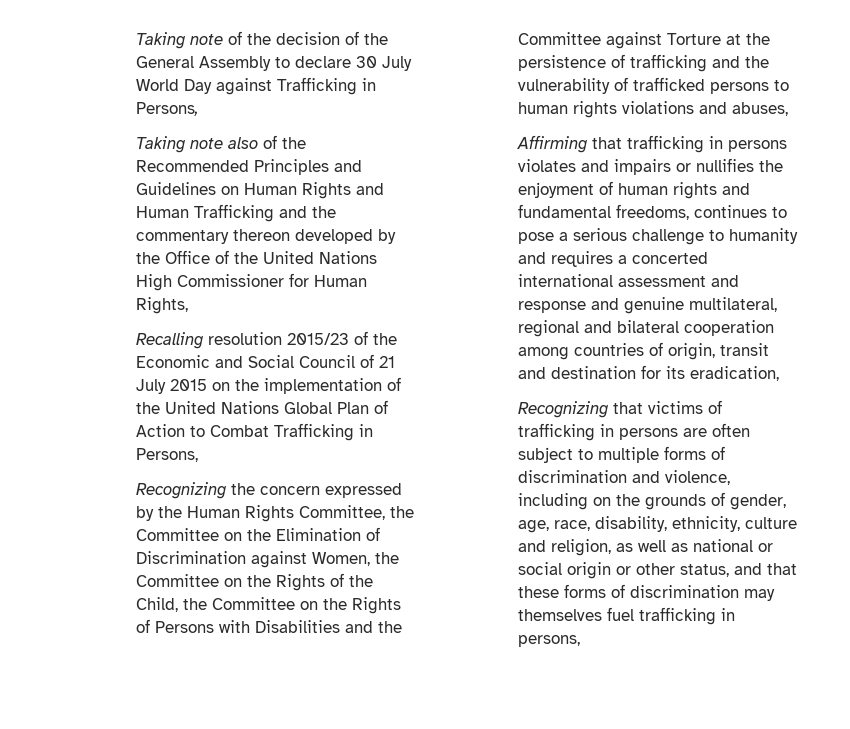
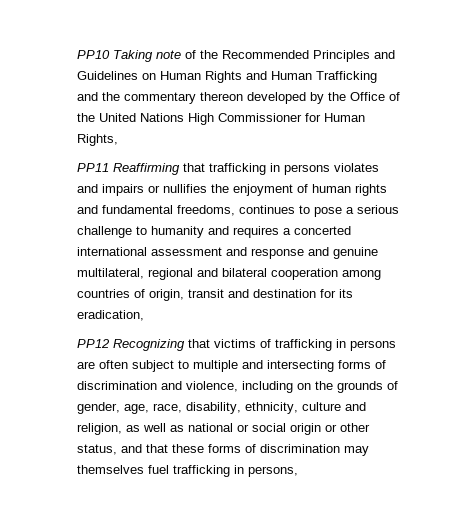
(136, 40) none -> [77,50,111,59] PP10
[276,31,389,45] [136,56,413,71] [136,77,377,95] [136,102,200,116] [136,135,307,153] decision of the General Assembly to declare 30 July World Day against Trafficking in Persons, // Taking note also of the -> (219, 54) none
[136,331,398,349] [136,354,396,368] [136,377,402,394] [136,400,389,414] [136,423,374,441] [136,448,199,462] [136,482,403,499] [136,505,415,522] [136,527,381,541] [136,551,400,568] [136,573,374,591] [136,597,402,614] [136,619,403,633] [518,32,771,49] [518,54,770,72] [518,77,790,94] [518,101,789,118] [517,135,588,153] Recalling resolution 2015/23 of the Economic and Social Council of 21 July 2015 on the implementation of the United Nations Global Plan of Action to Combat Trafficking in Persons, // Recognizing the concern expressed by the Human Rights Committee, the Committee on the Elimination of Discrimination against Women, the Committee on the Rights of the Child, the Committee on the Rights of Persons with Disabilities and the Committee against Torture at the persistence of trafficking and the vulnerability of trafficked persons to human rights violations and abuses, // Affirming -> [77,163,181,175] PP11 Reaffirming
(780, 373) none -> [77,339,111,348] PP12
(660, 455) none -> [242,360,335,372] and intersecting

